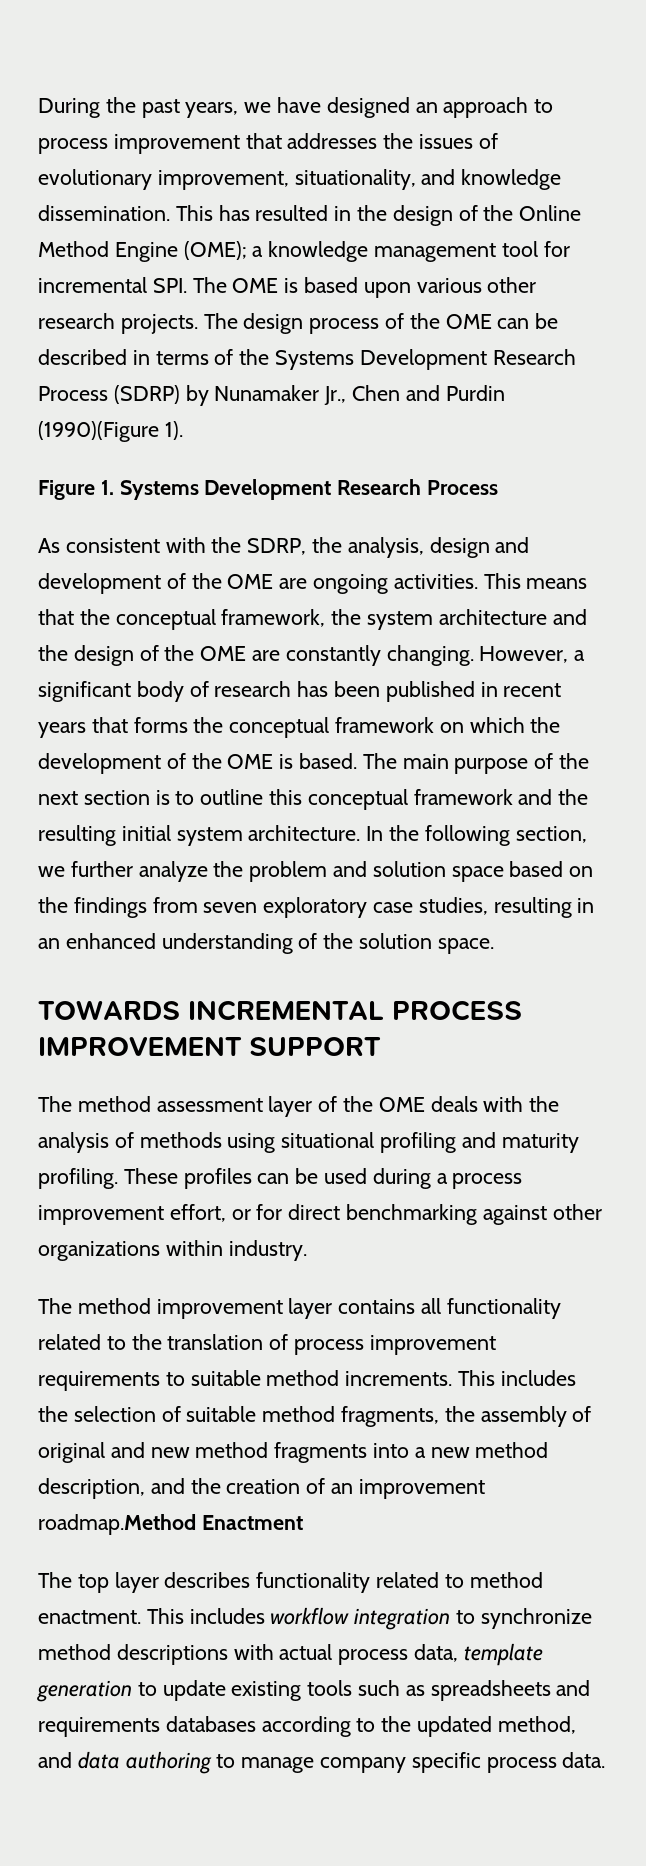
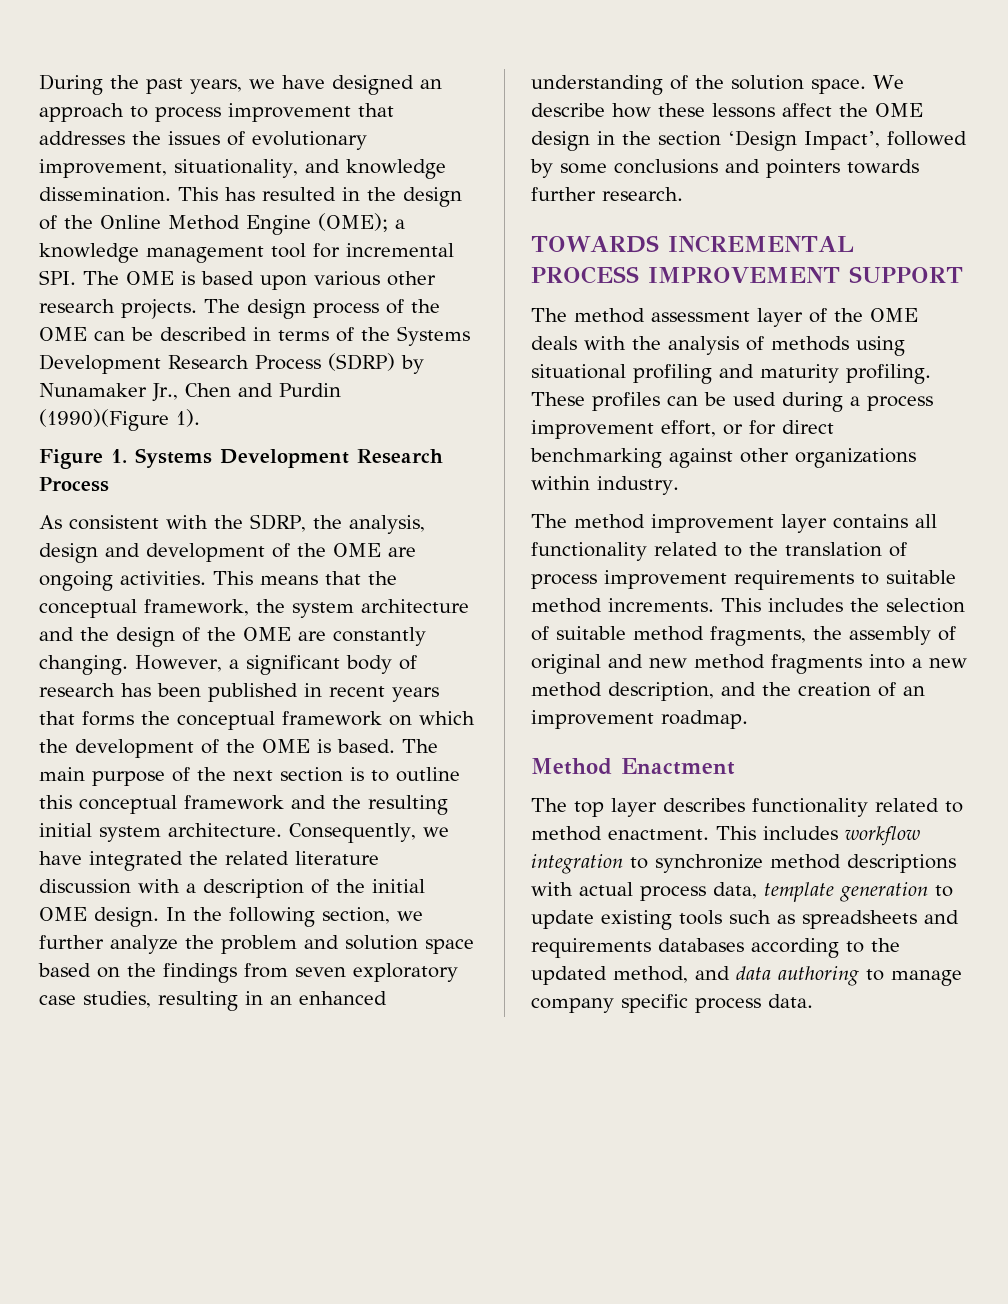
(361, 833) none -> [289,823,449,843] [39,851,379,871] [39,879,425,898] [39,907,159,927] Consequently, we have integrated the related literature discussion with a description of the initial OME design.
(494, 946) none -> [873,75,904,89] [531,103,923,118] [531,130,967,151] [530,159,919,178] [531,187,683,201] We describe how these lessons affect the OME design in the section ‘Design Impact’, followed by some conclusions and pointers towards further research.
[38,1514,196,1535] roadmap.Method -> [661,710,748,729] [531,758,612,775] roadmap. // Method

